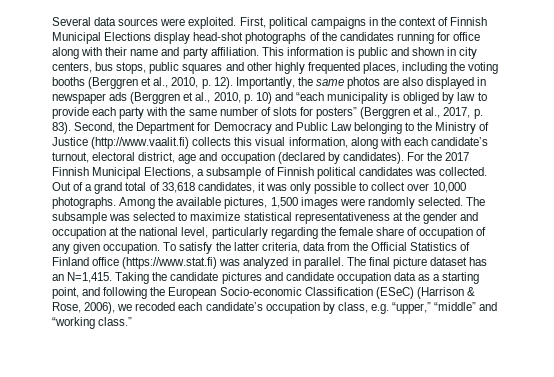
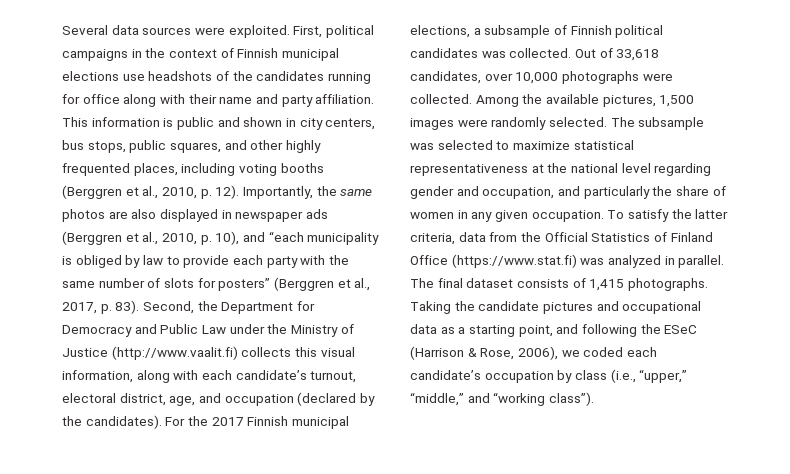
[52,32,307,44] Municipal Elections display head-shot photographs -> [281,48,339,61] [62,71,213,81] municipal elections use headshots
[182,63,223,74] squares -> [169,142,221,153] squares,
[450,62,466,71] the -> (236, 169) none
[255,92,272,104] 10) -> [215,231,240,245] 10),
[353,122,415,134] belonging to -> [229,324,265,334] under
[178,154,197,164] age -> [169,396,196,406] age,
(340, 158) none -> [62,416,82,426] the
[92,167,195,179] Municipal Elections, -> [291,416,349,429] [410,25,470,38] municipal elections,
[85,182,466,194] [52,197,116,209] a grand total of 33,618 candidates, it was only possible to collect over 10,000 photographs. -> [616,49,660,61] [410,71,673,84] [410,94,472,104] 33,618 candidates, over 10,000 photographs were collected.
[422,212,479,224] [52,227,487,239] gender and occupation at the national level, particularly regarding the female share of occupation of -> [570,163,712,176] [410,186,726,199] [410,210,468,219] national level regarding gender and occupation, and particularly the share of women in
[92,257,120,266] office -> [410,255,448,265] Office
[392,257,488,269] [52,272,113,283] picture dataset has an N=1,415. -> [466,278,708,291] dataset consists of 1,415 photographs.
[285,272,391,284] candidate occupation -> [622,301,702,314] occupational
[168,287,414,299] European Socio-economic Classification (ESeC) -> [664,325,698,334] ESeC
[135,302,176,311] recoded -> [583,347,624,357] coded
[337,302,477,314] class, e.g. “upper,” “middle” -> [574,369,688,383] [410,392,464,406] class (i.e., “upper,” “middle,”
[98,317,133,326] class.” -> [548,392,594,406] class”).

